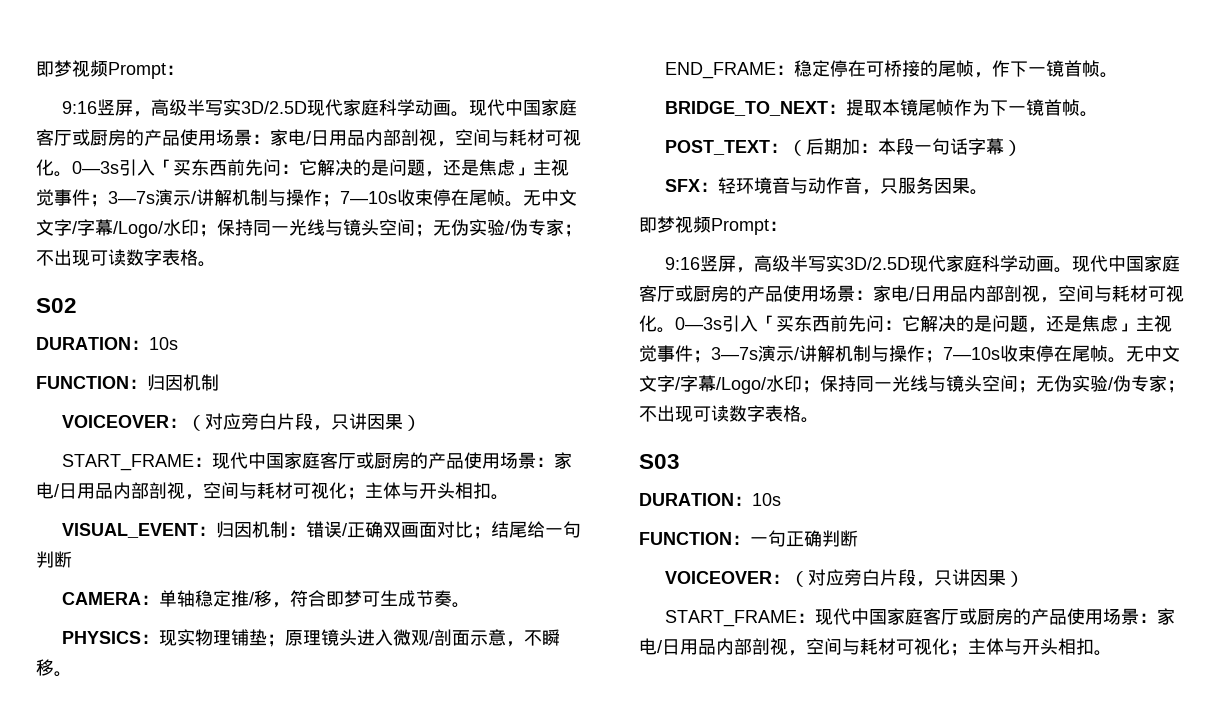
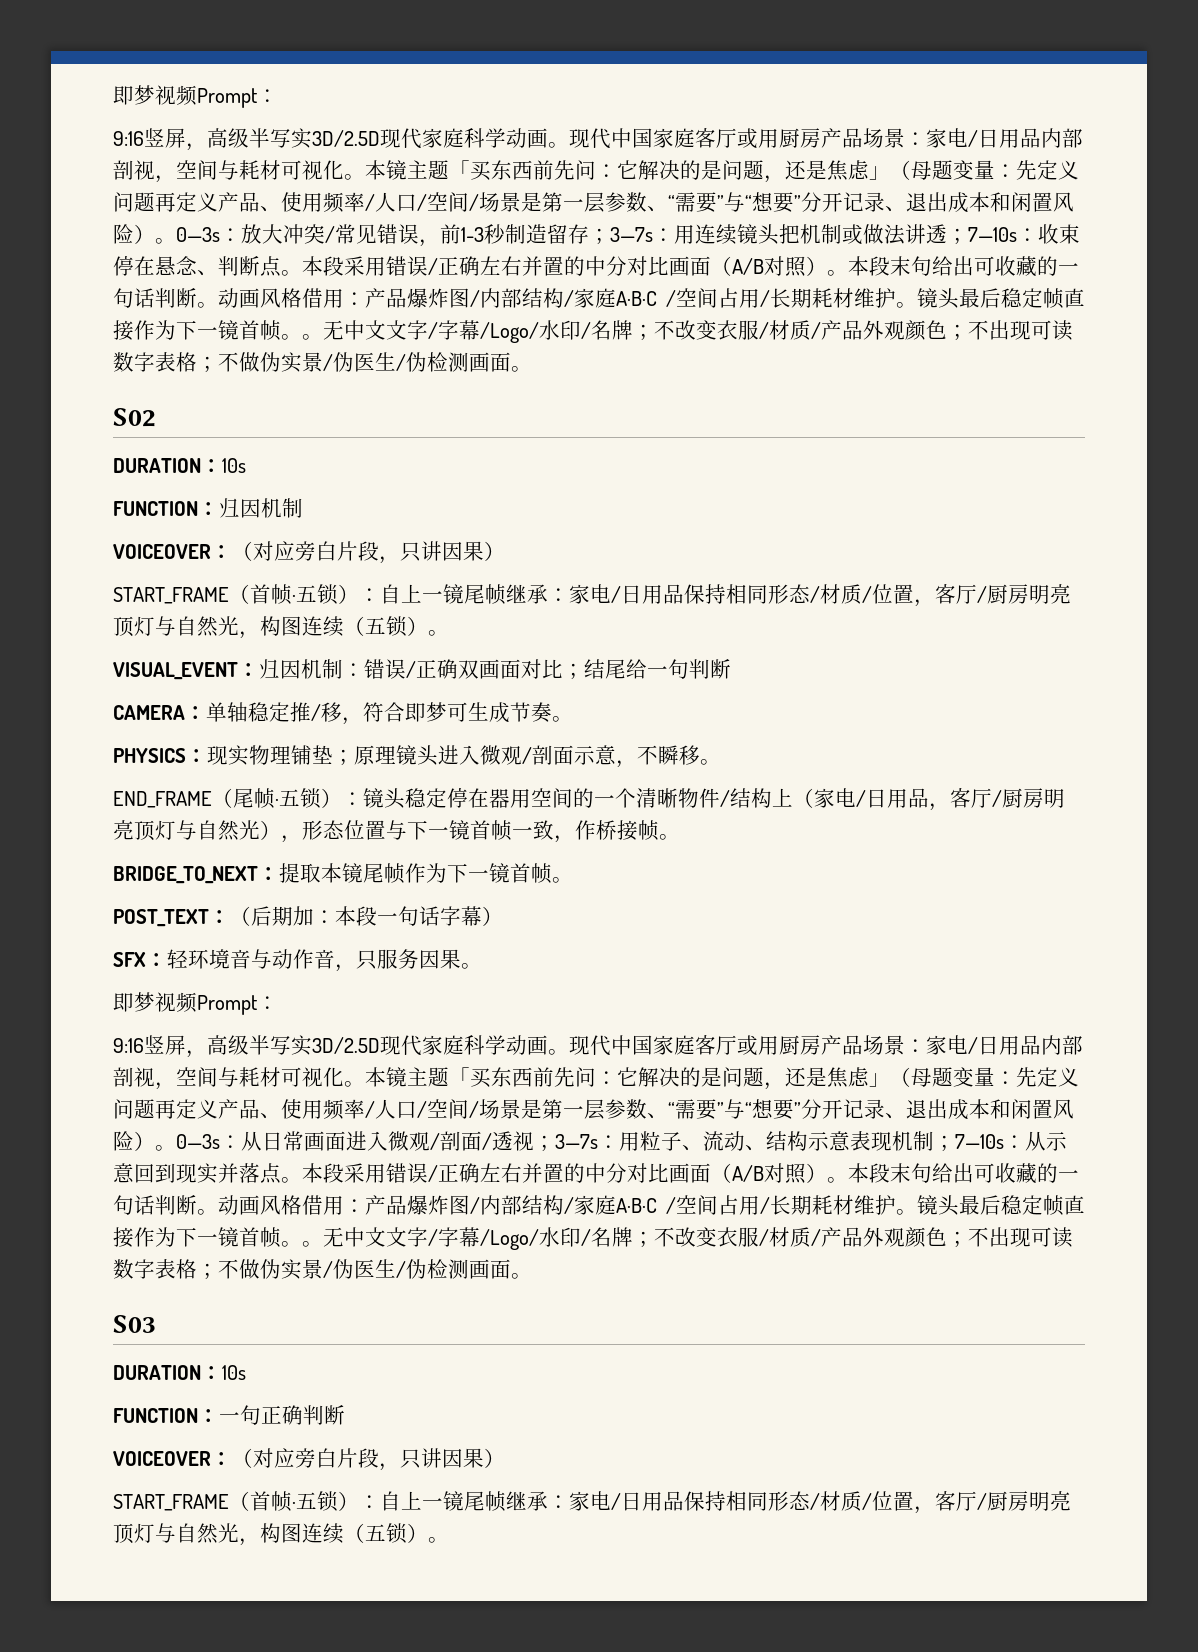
[90,129,216,146] 厨房的产品使用 -> [758,128,863,148] 用厨房产品
[72,159,155,176] 0—3s引入 -> [365,160,449,180] 本镜主题
[533,159,569,176] [36,189,577,207] [36,219,582,238] [36,249,198,266] 主视觉事件；3—7s演示/讲解机制与操作；7—10s收束停在尾帧。无中文文字/字幕/Logo/水印；保持同一光线与镜头空间；无伪实验/伪专家；不出现可读数字表格 -> [890,160,1079,180] [113,192,1074,213] [113,224,1080,247] [113,256,1079,277] [113,288,1085,309] [113,320,1073,343] [113,352,511,373] （母题变量：先定义问题再定义产品、使用频率/人口/空间/场景是第一层参数、“需要”与“想要”分开记录、退出成本和闲置风险）。0—3s：放大冲突/常见错误，前1-3秒制造留存；3—7s：用连续镜头把机制或做法讲透；7—10s：收束停在悬念、判断点。本段采用错误/正确左右并置的中分对比画面（A/B对照）。本段末句给出可收藏的一句话判断。动画风格借用：产品爆炸图/内部结构/家庭A·B·C /空间占用/长期耗材维护。镜头最后稳定帧直接作为下一镜首帧。。无中文文字/字幕/Logo/水印/名牌；不改变衣服/材质/产品外观颜色；不出现可读数字表格；不做伪实景/伪医生/伪检测画面
[194,452,573,469] [36,482,491,500] ：现代中国家庭客厅或厨房的产品使用场景：家电/日用品内部剖视，空间与耗材可视化；主体与开头相扣 -> [228,584,1071,607] [113,616,428,639] （首帧·五锁）：自上一镜尾帧继承：家电/日用品保持相同形态/材质/位置，客厅/厨房明亮顶灯与自然光，构图连续（五锁）
[776,60,1083,78] ：稳定停在可桥接的尾帧，作下一镜首 -> [212,788,1065,811] [113,820,638,843] （尾帧·五锁）：镜头稳定停在器用空间的一个清晰物件/结构上（家电/日用品，客厅/厨房明亮顶灯与自然光），形态位置与下一镜首帧一致，作桥接
[693,285,819,302] 厨房的产品使用 -> [758,1035,863,1055] 用厨房产品
[675,315,758,332] 0—3s引入 -> [365,1067,449,1087] 本镜主题
[1136,315,1172,332] [639,345,1180,363] [639,375,1185,394] [639,405,801,422] 主视觉事件；3—7s演示/讲解机制与操作；7—10s收束停在尾帧。无中文文字/字幕/Logo/水印；保持同一光线与镜头空间；无伪实验/伪专家；不出现可读数字表格 -> [890,1067,1079,1087] [113,1099,1074,1120] [113,1131,1067,1151] [113,1163,1079,1184] [113,1195,1085,1216] [113,1227,1073,1250] [113,1259,511,1280] （母题变量：先定义问题再定义产品、使用频率/人口/空间/场景是第一层参数、“需要”与“想要”分开记录、退出成本和闲置风险）。0—3s：从日常画面进入微观/剖面/透视；3—7s：用粒子、流动、结构示意表现机制；7—10s：从示意回到现实并落点。本段采用错误/正确左右并置的中分对比画面（A/B对照）。本段末句给出可收藏的一句话判断。动画风格借用：产品爆炸图/内部结构/家庭A·B·C /空间占用/长期耗材维护。镜头最后稳定帧直接作为下一镜首帧。。无中文文字/字幕/Logo/水印/名牌；不改变衣服/材质/产品外观颜色；不出现可读数字表格；不做伪实景/伪医生/伪检测画面
[797,608,1176,625] [639,638,1094,656] ：现代中国家庭客厅或厨房的产品使用场景：家电/日用品内部剖视，空间与耗材可视化；主体与开头相扣 -> [228,1491,1071,1514] [113,1523,428,1546] （首帧·五锁）：自上一镜尾帧继承：家电/日用品保持相同形态/材质/位置，客厅/厨房明亮顶灯与自然光，构图连续（五锁）

